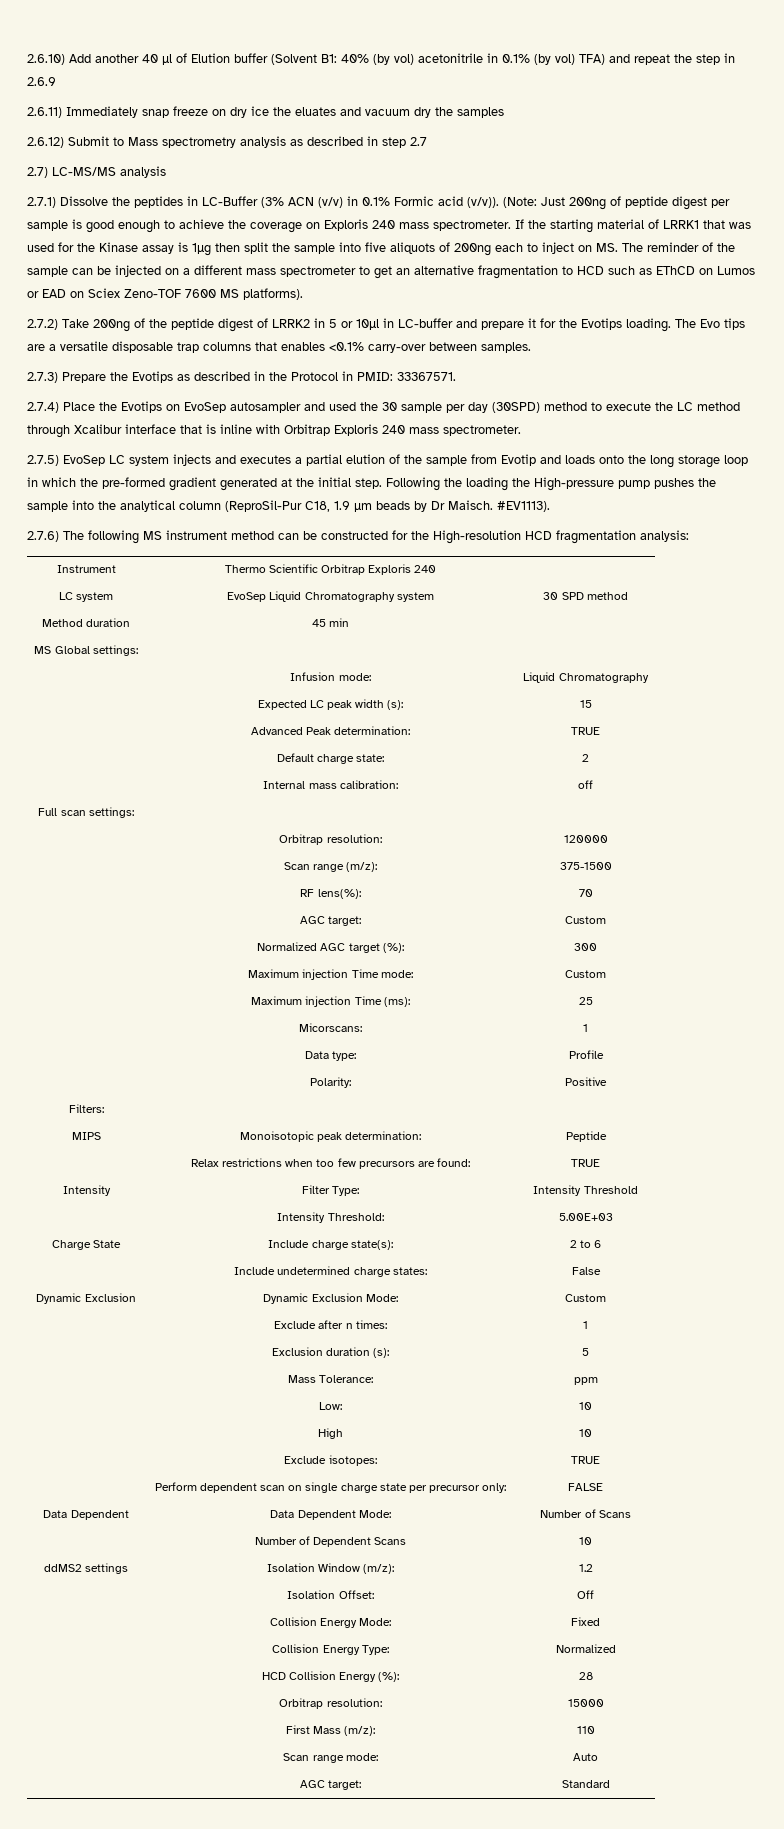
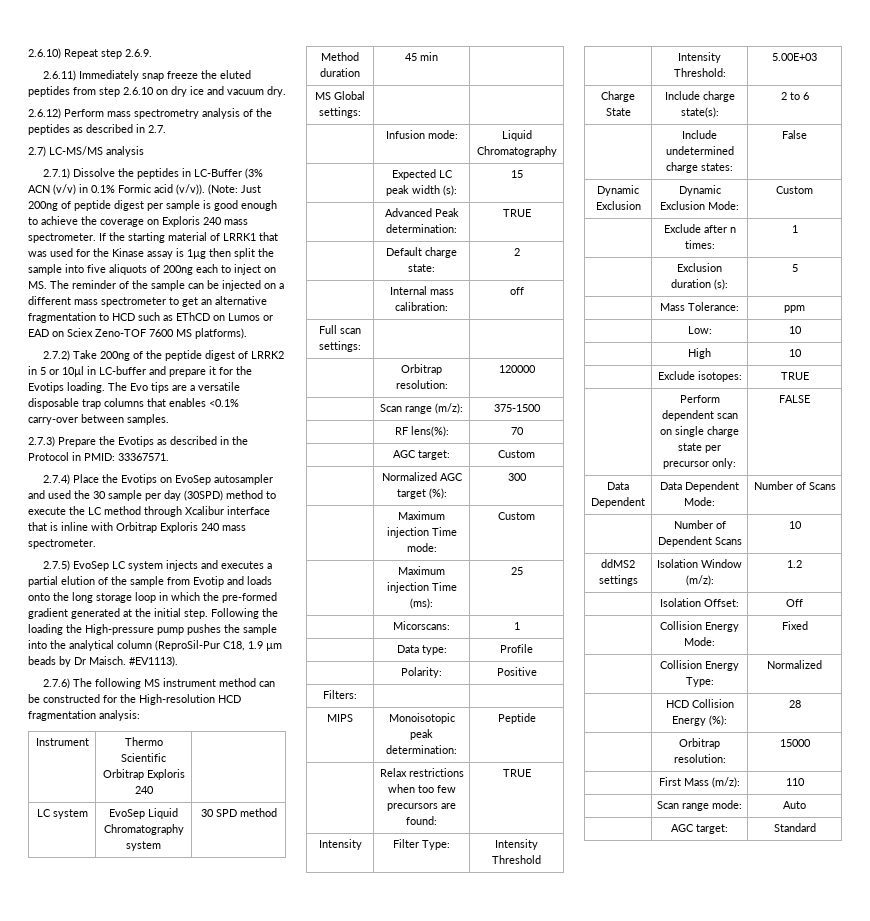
[69,53,735,65] [27,77,56,86] [27,106,504,118] [27,136,427,148] Add another 40 µl of Elution buffer (Solvent B1: 40% (by vol) acetonitrile in 0.1% (by vol) TFA) and repeat the step in 2.6.9 // 2.6.11) Immediately snap freeze on dry ice the eluates and vacuum dry the samples // 2.6.12) Submit to Mass spectrometry analysis as described in step 2.7 -> [64,49,152,59] [42,70,251,81] [28,86,286,97] [28,108,272,119] [28,124,166,135] Repeat step 2.6.9. // 2.6.11) Immediately snap freeze the eluted peptides from step 2.6.10 on dry ice and vacuum dry. // 2.6.12) Perform mass spectrometry analysis of the peptides as described in 2.7.

